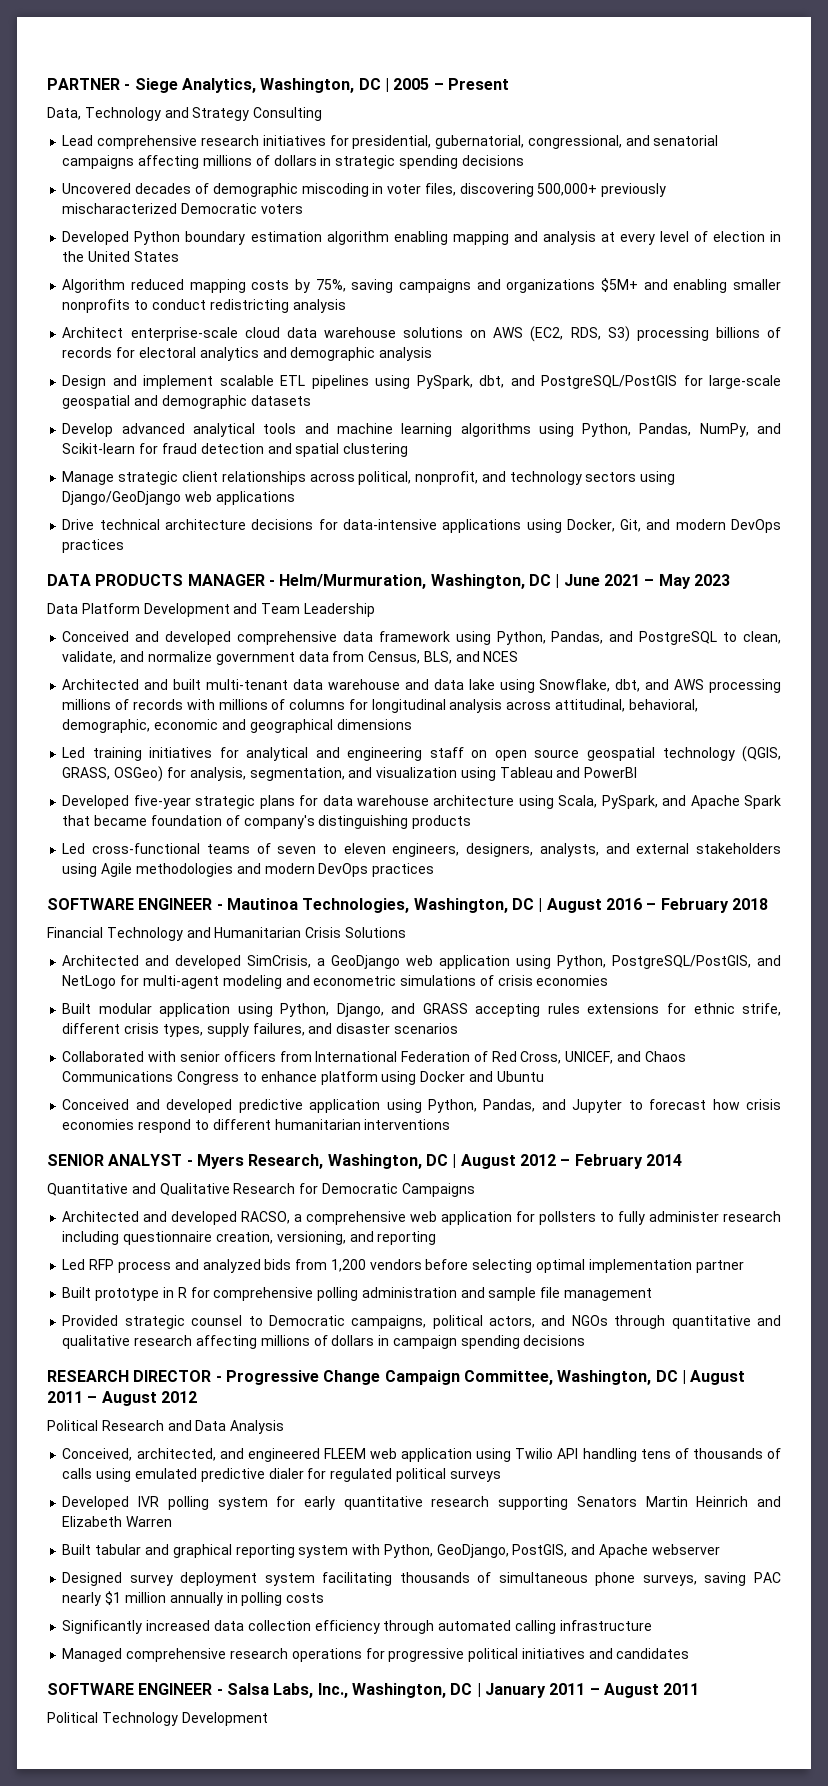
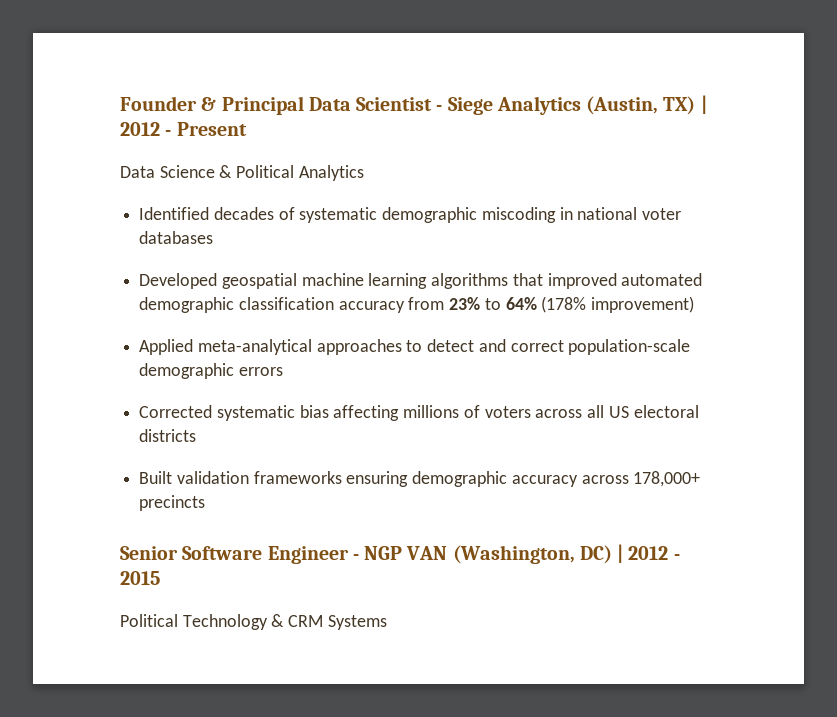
[47,78,509,93] [47,107,323,121] [62,135,719,149] [62,155,524,169] [62,183,667,197] [62,203,303,214] [62,231,781,245] [62,251,179,262] [62,278,781,293] [62,299,346,313] [62,326,782,342] [62,347,433,361] [62,375,781,389] [62,395,311,409] [62,423,781,437] [62,443,409,457] [62,471,676,485] [62,491,295,505] [62,519,781,533] [62,539,125,553] [47,574,730,589] [47,603,375,617] [62,631,781,645] [62,651,519,665] [62,679,781,693] [62,699,698,713] [62,719,412,733] [62,746,781,762] [62,766,638,782] [62,795,781,809] [62,815,472,829] [62,843,781,857] [62,863,435,877] [47,898,768,913] [47,927,406,941] [62,955,781,969] [62,975,609,989] [62,1003,781,1017] [62,1023,458,1037] [62,1051,686,1064] [62,1071,544,1085] [62,1099,781,1113] [62,1119,451,1133] [47,1154,682,1169] [47,1183,475,1197] [62,1211,781,1225] [62,1231,437,1245] [62,1259,744,1273] [62,1287,652,1301] [62,1315,781,1329] [62,1335,586,1349] [47,1370,746,1385] [47,1391,197,1406] [47,1420,285,1434] [62,1448,782,1462] [62,1468,501,1482] [62,1496,782,1510] [62,1516,173,1527] [62,1544,720,1558] [62,1572,781,1586] [62,1591,325,1606] [62,1620,652,1634] [62,1648,690,1662] [47,1683,700,1698] PARTNER - Siege Analytics, Washington, DC | 2005 – Present // Data, Technology and Strategy Consulting // Lead comprehensive research initiatives for presidential, gubernatorial, congressional, and senatorial campaigns affecting millions of dollars in strategic spending decisions // Uncovered decades of demographic miscoding in voter files, discovering 500,000+ previously mischaracterized Democratic voters // Developed Python boundary estimation algorithm enabling mapping and analysis at every level of election in the United States // Algorithm reduced mapping costs by 75%, saving campaigns and organizations $5M+ and enabling smaller nonprofits to conduct redistricting analysis // Architect enterprise-scale cloud data warehouse solutions on AWS (EC2, RDS, S3) processing billions of records for electoral analytics and demographic analysis // Design and implement scalable ETL pipelines using PySpark, dbt, and PostgreSQL/PostGIS for large-scale geospatial and demographic datasets // Develop advanced analytical tools and machine learning algorithms using Python, Pandas, NumPy, and Scikit-learn for fraud detection and spatial clustering // Manage strategic client relationships across political, nonprofit, and technology sectors using Django/GeoDjango web applications // Drive technical architecture decisions for data-intensive applications using Docker, Git, and modern DevOps practices // DATA PRODUCTS MANAGER - Helm/Murmuration, Washington, DC | June 2021 – May 2023 // Data Platform Development and Team Leadership // Conceived and developed comprehensive data framework using Python, Pandas, and PostgreSQL to clean, validate, and normalize government data from Census, BLS, and NCES // Architected and built multi-tenant data warehouse and data lake using Snowflake, dbt, and AWS processing millions of records with millions of columns for longitudinal analysis across attitudinal, behavioral, demographic, economic and geographical dimensions // Led training initiatives for analytical and engineering staff on open source geospatial technology (QGIS, GRASS, OSGeo) for analysis, segmentation, and visualization using Tableau and PowerBI // Developed five-year strategic plans for data warehouse architecture using Scala, PySpark, and Apache Spark that became foundation of company's distinguishing products // Led cross-functional teams of seven to eleven engineers, designers, analysts, and external stakeholders using Agile methodologies and modern DevOps practices // SOFTWARE ENGINEER - Mautinoa Technologies, Washington, DC | August 2016 – February 2018 // Financial Technology and Humanitarian Crisis Solutions // Architected and developed SimCrisis, a GeoDjango web application using Python, PostgreSQL/PostGIS, and NetLogo for multi-agent modeling and econometric simulations of crisis economies // Built modular application using Python, Django, and GRASS accepting rules extensions for ethnic strife, different crisis types, supply failures, and disaster scenarios // Collaborated with senior officers from International Federation of Red Cross, UNICEF, and Chaos Communications Congress to enhance platform using Docker and Ubuntu // Conceived and developed predictive application using Python, Pandas, and Jupyter to forecast how crisis economies respond to different humanitarian interventions // SENIOR ANALYST - Myers Research, Washington, DC | August 2012 – February 2014 // Quantitative and Qualitative Research for Democratic Campaigns // Architected and developed RACSO, a comprehensive web application for pollsters to fully administer research including questionnaire creation, versioning, and reporting // Led RFP process and analyzed bids from 1,200 vendors before selecting optimal implementation partner // Built prototype in R for comprehensive polling administration and sample file management // Provided strategic counsel to Democratic campaigns, political actors, and NGOs through quantitative and qualitative research affecting millions of dollars in campaign spending decisions // RESEARCH DIRECTOR - Progressive Change Campaign Committee, Washington, DC | August 2011 – August 2012 // Political Research and Data Analysis // Conceived, architected, and engineered FLEEM web application using Twilio API handling tens of thousands of calls using emulated predictive dialer for regulated political surveys // Developed IVR polling system for early quantitative research supporting Senators Martin Heinrich and Elizabeth Warren // Built tabular and graphical reporting system with Python, GeoDjango, PostGIS, and Apache webserver // Designed survey deployment system facilitating thousands of simultaneous phone surveys, saving PAC nearly $1 million annually in polling costs // Significantly increased data collection efficiency through automated calling infrastructure // Managed comprehensive research operations for progressive political initiatives and candidates // SOFTWARE ENGINEER - Salsa Labs, Inc., Washington, DC | January 2011 – August 2011 -> [120,95,707,115] [120,122,247,136] [120,165,364,181] [139,207,682,223] [139,231,214,244] [139,273,703,289] [139,296,695,313] [139,339,691,355] [139,363,283,379] [139,405,699,421] [139,429,197,442] [139,471,701,487] [139,495,206,511] [120,544,680,564] [120,571,160,585] Founder & Principal Data Scientist - Siege Analytics (Austin, TX) | 2012 - Present // Data Science & Political Analytics // Identified decades of systematic demographic miscoding in national voter databases // Developed geospatial machine learning algorithms that improved automated demographic classification accuracy from 23% to 64% (178% improvement) // Applied meta-analytical approaches to detect and correct population-scale demographic errors // Corrected systematic bias affecting millions of voters across all US electoral districts // Built validation frameworks ensuring demographic accuracy across 178,000+ precincts // Senior Software Engineer - NGP VAN (Washington, DC) | 2012 - 2015
[181,1712,268,1726] Development -> [271,614,387,630] & CRM Systems

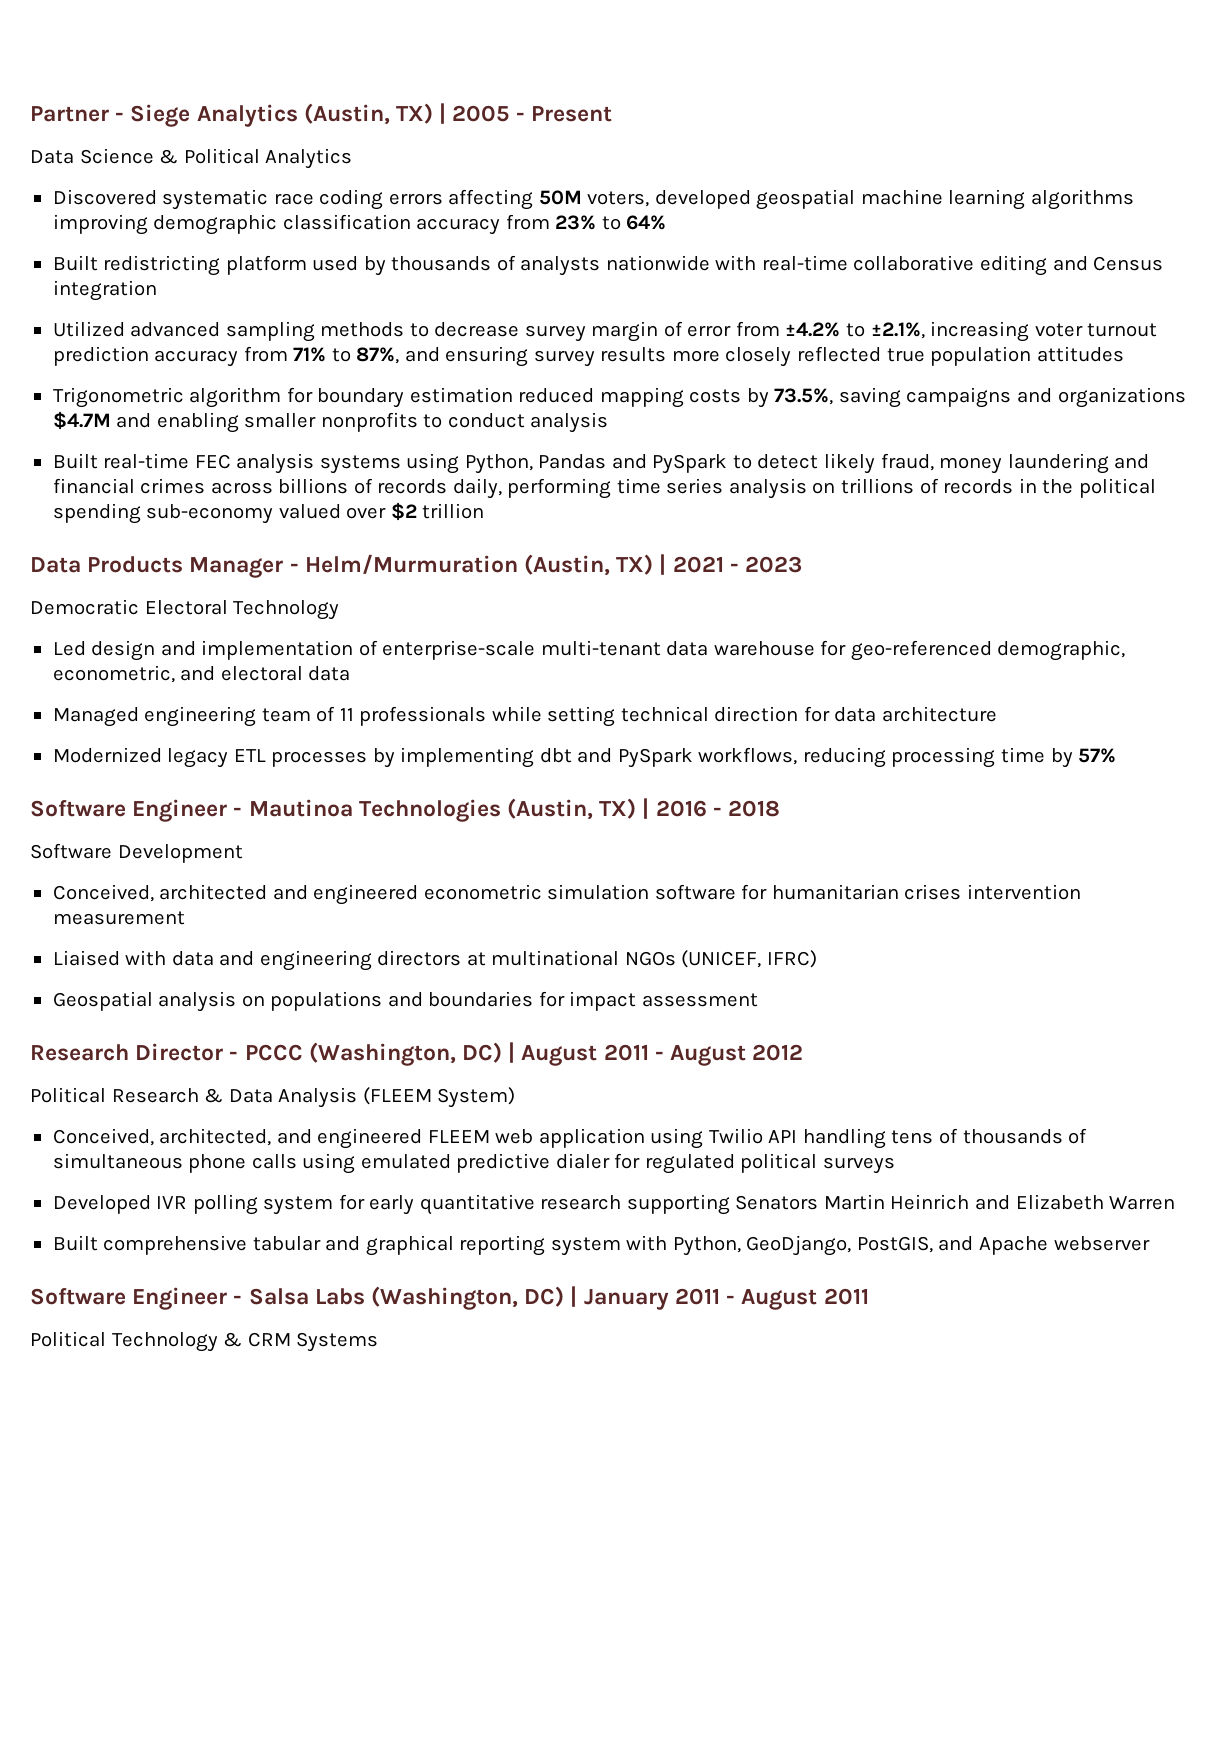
[120,96,433,115] Founder & Principal Data Scientist -> [30,106,109,122] Partner
[120,122,160,136] 2012 -> [452,105,510,122] 2005
[139,207,682,223] [139,231,214,244] [139,273,218,289] Identified decades of systematic demographic miscoding in national voter databases // Developed -> [52,189,751,210] Discovered systematic race coding errors affecting 50M voters, developed
[512,273,703,289] that improved automated -> [52,214,148,235] improving
[541,296,695,313] [139,339,691,355] [139,363,283,379] [139,405,699,421] [139,429,197,442] [139,471,701,487] [139,495,206,511] [120,544,680,564] [120,571,160,585] (178% improvement) // Applied meta-analytical approaches to detect and correct population-scale demographic errors // Corrected systematic bias affecting millions of voters across all US electoral districts // Built validation frameworks ensuring demographic accuracy across 178,000+ precincts // Senior Software Engineer - NGP VAN (Washington, DC) | 2012 - 2015 -> [52,255,1164,276] [52,280,157,301] [52,321,1158,342] [52,346,1124,367] [52,387,1186,408] [52,411,609,433] [52,453,1150,474] [52,478,1156,499] [52,502,485,524] [30,554,803,578] [30,599,340,620] [52,640,1126,661] [52,665,351,683] [52,706,997,727] [52,747,1117,768] [30,798,781,822] [30,843,243,863] [52,884,1081,905] [52,911,185,925] [52,950,817,971] [52,991,758,1012] [30,1042,804,1066] [30,1087,516,1108] [52,1128,1088,1149] [52,1153,895,1174] [52,1194,1176,1215] [52,1235,1150,1256] [30,1286,869,1310] // Built redistricting platform used by thousands of analysts nationwide with real-time collaborative editing and Census integration // Utilized advanced sampling methods to decrease survey margin of error from ±4.2% to ±2.1%, increasing voter turnout prediction accuracy from 71% to 87%, and ensuring survey results more closely reflected true population attitudes // Trigonometric algorithm for boundary estimation reduced mapping costs by 73.5%, saving campaigns and organizations $4.7M and enabling smaller nonprofits to conduct analysis // Built real-time FEC analysis systems using Python, Pandas and PySpark to detect likely fraud, money laundering and financial crimes across billions of records daily, performing time series analysis on trillions of records in the political spending sub-economy valued over $2 trillion // Data Products Manager - Helm/Murmuration (Austin, TX) | 2021 - 2023 // Democratic Electoral Technology // Led design and implementation of enterprise-scale multi-tenant data warehouse for geo-referenced demographic, econometric, and electoral data // Managed engineering team of 11 professionals while setting technical direction for data architecture // Modernized legacy ETL processes by implementing dbt and PySpark workflows, reducing processing time by 57% // Software Engineer - Mautinoa Technologies (Austin, TX) | 2016 - 2018 // Software Development // Conceived, architected and engineered econometric simulation software for humanitarian crises intervention measurement // Liaised with data and engineering directors at multinational NGOs (UNICEF, IFRC) // Geospatial analysis on populations and boundaries for impact assessment // Research Director - PCCC (Washington, DC) | August 2011 - August 2012 // Political Research & Data Analysis (FLEEM System) // Conceived, architected, and engineered FLEEM web application using Twilio API handling tens of thousands of simultaneous phone calls using emulated predictive dialer for regulated political surveys // Developed IVR polling system for early quantitative research supporting Senators Martin Heinrich and Elizabeth Warren // Built comprehensive tabular and graphical reporting system with Python, GeoDjango, PostGIS, and Apache webserver // Software Engineer - Salsa Labs (Washington, DC) | January 2011 - August 2011

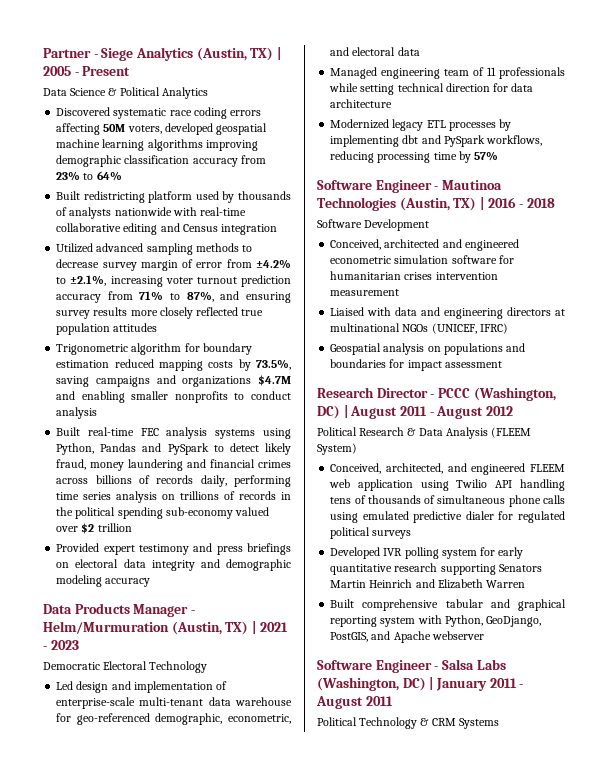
(485, 511) none -> [56,543,292,555] [56,559,291,571] [56,575,151,587] // Provided expert testimony and press briefings on electoral data integrity and demographic modeling accuracy

